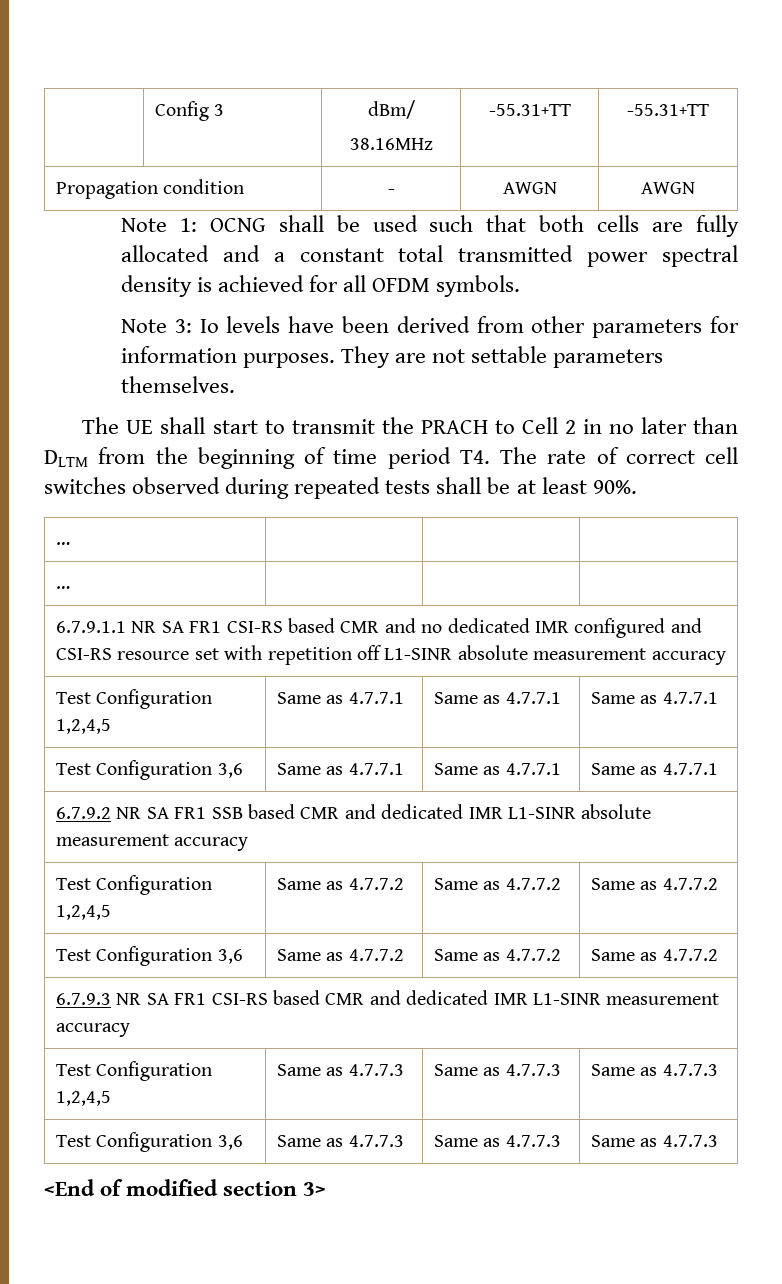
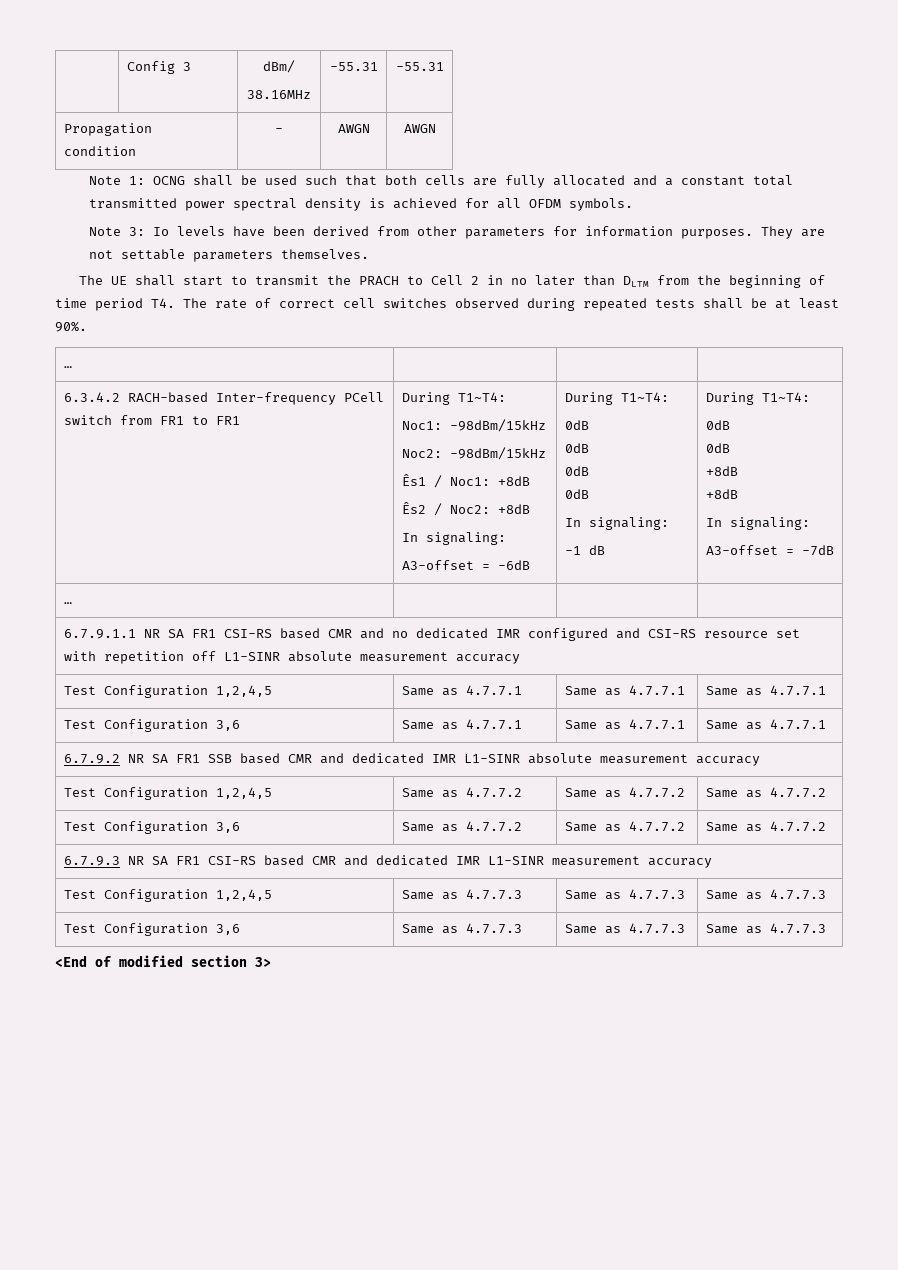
[488,104,571,116] [627,104,709,116] -55.31+TT | -55.31+TT -> [329,62,378,71] [395,62,444,71] -55.31 | -55.31
(71, 543) none -> [63,392,384,405] [63,415,240,425] [401,392,506,405] [401,419,546,432] [401,447,546,460] [401,474,530,488] [401,502,530,516] [401,532,506,545] [401,560,530,570] [564,392,669,405] [564,420,589,430] [564,443,589,453] [564,466,589,476] [564,489,589,499] [564,517,669,530] [564,545,605,555] [705,392,810,405] [705,420,730,430] [705,443,730,453] [705,466,738,476] [705,489,738,499] [705,517,810,530] [705,545,834,556] // 6.3.4.2 RACH-based Inter-frequency PCell switch from FR1 to FR1 | During T1~T4: // Noc1: -98dBm/15kHz // Noc2: -98dBm/15kHz // Ês1 / Noc1: +8dB // Ês2 / Noc2: +8dB // In signaling: // A3-offset = -6dB | During T1~T4: // 0dB // 0dB // 0dB // 0dB // In signaling: // -1 dB | During T1~T4: // 0dB // 0dB // +8dB // +8dB // In signaling: // A3-offset = -7dB

